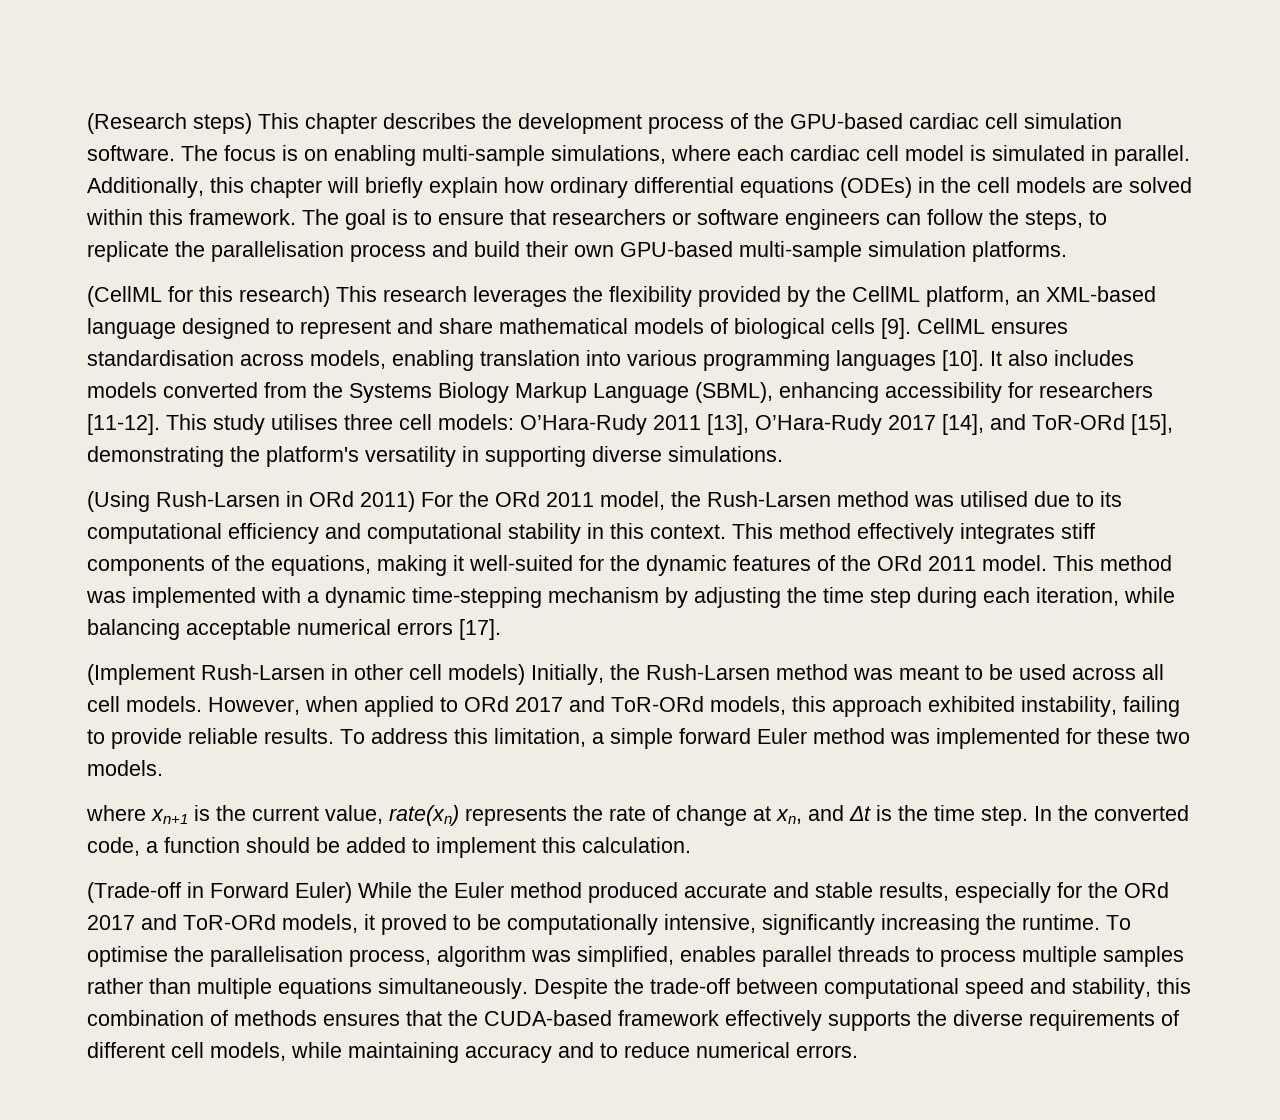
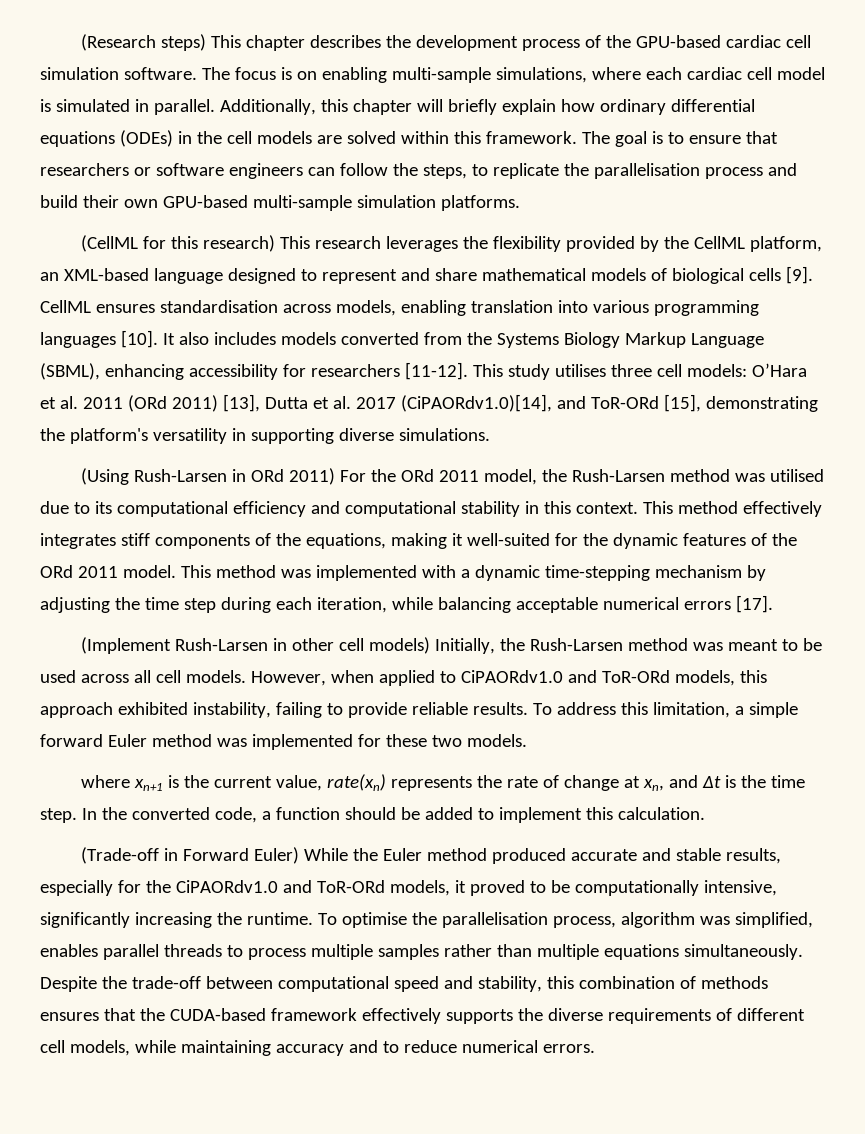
[520,414,984,435] O’Hara-Rudy 2011 [13], O’Hara-Rudy 2017 [14], -> [751,363,807,377] [40,394,552,412] O’Hara et al. 2011 (ORd 2011) [13], Dutta et al. 2017 (CiPAORdv1.0)[14],
[464,696,563,712] ORd 2017 -> [460,670,563,683] CiPAORdv1.0
[1124,882,1169,898] [87,915,135,930] ORd 2017 -> [175,880,278,893] CiPAORdv1.0

